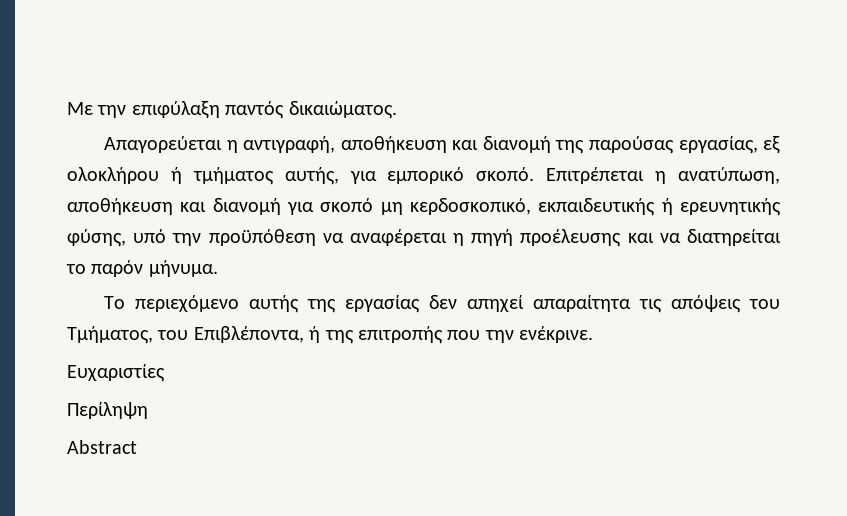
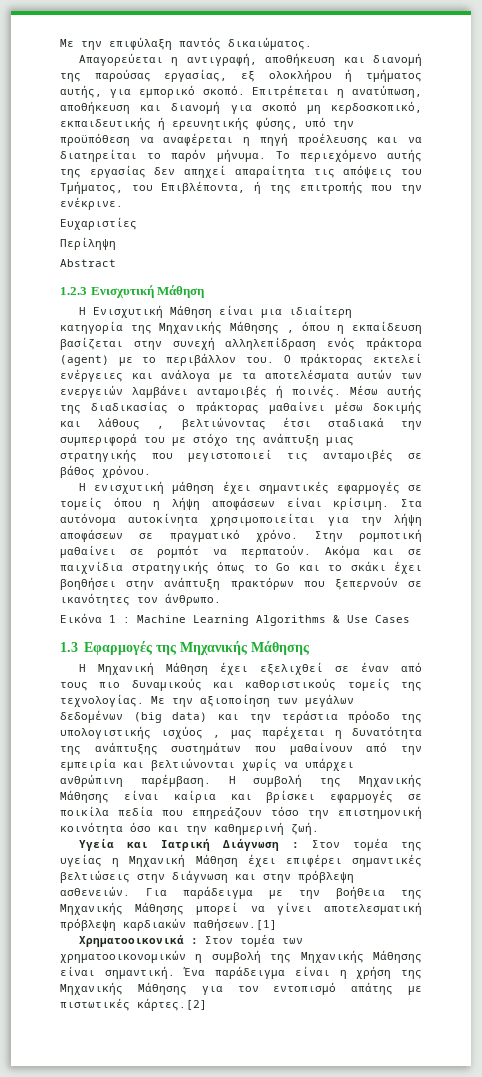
(218, 268) // -> (266, 155) none
(137, 447) none -> [60,285,205,298] [79,305,353,318] [60,321,422,334] [60,337,422,350] [60,353,423,366] [60,369,422,382] [60,385,422,398] [60,401,422,414] [60,417,422,430] [60,433,354,446] [60,449,422,462] [60,465,151,478] [79,481,422,494] [60,497,423,510] [60,513,422,526] [60,529,422,542] [60,545,423,558] [60,561,422,574] [60,577,422,590] [60,593,221,606] [60,613,410,626] [60,641,310,655] [79,662,422,675] [60,678,422,691] [60,694,354,707] [60,710,423,723] [60,726,422,739] [60,742,422,755] [60,758,354,771] [60,774,423,787] [60,790,422,803] [60,806,422,819] [60,822,319,835] [79,838,422,851] [60,854,422,867] [60,870,354,883] [60,886,422,899] [60,902,422,915] [60,918,277,931] [79,934,304,947] [60,950,422,963] [60,966,423,979] [60,982,422,995] [60,998,207,1011] // 1.2.3 Ενισχυτική Μάθηση // Η Ενισχυτική Μάθηση είναι μια ιδιαίτερη κατηγορία της Μηχανικής Μάθησης , όπου η εκπαίδευση βασίζεται στην συνεχή αλληλεπίδραση ενός πράκτορα (agent) με το περιβάλλον του. Ο πράκτορας εκτελεί ενέργειες και ανάλογα με τα αποτελέσματα αυτών των ενεργειών λαμβάνει ανταμοιβές ή ποινές. Μέσω αυτής της διαδικασίας ο πράκτορας μαθαίνει μέσω δοκιμής και λάθους , βελτιώνοντας έτσι σταδιακά την συμπεριφορά του με στόχο της ανάπτυξη μιας στρατηγικής που μεγιστοποιεί τις ανταμοιβές σε βάθος χρόνου. // Η ενισχυτική μάθηση έχει σημαντικές εφαρμογές σε τομείς όπου η λήψη αποφάσεων είναι κρίσιμη. Στα αυτόνομα αυτοκίνητα χρησιμοποιείται για την λήψη αποφάσεων σε πραγματικό χρόνο. Στην ρομποτική μαθαίνει σε ρομπότ να περπατούν. Ακόμα και σε παιχνίδια στρατηγικής όπως το Go και το σκάκι έχει βοηθήσει στην ανάπτυξη πρακτόρων που ξεπερνούν σε ικανότητες τον άνθρωπο. // Εικόνα 1 : Machine Learning Algorithms & Use Cases // 1.3 Εφαρμογές της Μηχανικής Μάθησης // Η Μηχανική Μάθηση έχει εξελιχθεί σε έναν από τους πιο δυναμικούς και καθοριστικούς τομείς της τεχνολογίας. Με την αξιοποίηση των μεγάλων δεδομένων (big data) και την τεράστια πρόοδο της υπολογιστικής ισχύος , μας παρέχεται η δυνατότητα της ανάπτυξης συστημάτων που μαθαίνουν από την εμπειρία και βελτιώνονται χωρίς να υπάρχει ανθρώπινη παρέμβαση. Η συμβολή της Μηχανικής Μάθησης είναι καίρια και βρίσκει εφαρμογές σε ποικίλα πεδία που επηρεάζουν τόσο την επιστημονική κοινότητα όσο και την καθημερινή ζωή. // Υγεία και Ιατρική Διάγνωση : Στον τομέα της υγείας η Μηχανική Μάθηση έχει επιφέρει σημαντικές βελτιώσεις στην διάγνωση και στην πρόβλεψη ασθενειών. Για παράδειγμα με την βοήθεια της Μηχανικής Μάθησης μπορεί να γίνει αποτελεσματική πρόβλεψη καρδιακών παθήσεων.[1] // Χρηματοοικονικά : Στον τομέα των χρηματοοικονομικών η συμβολή της Μηχανικής Μάθησης είναι σημαντική. Ένα παράδειγμα είναι η χρήση της Μηχανικής Μάθησης για τον εντοπισμό απάτης με πιστωτικές κάρτες.[2]

